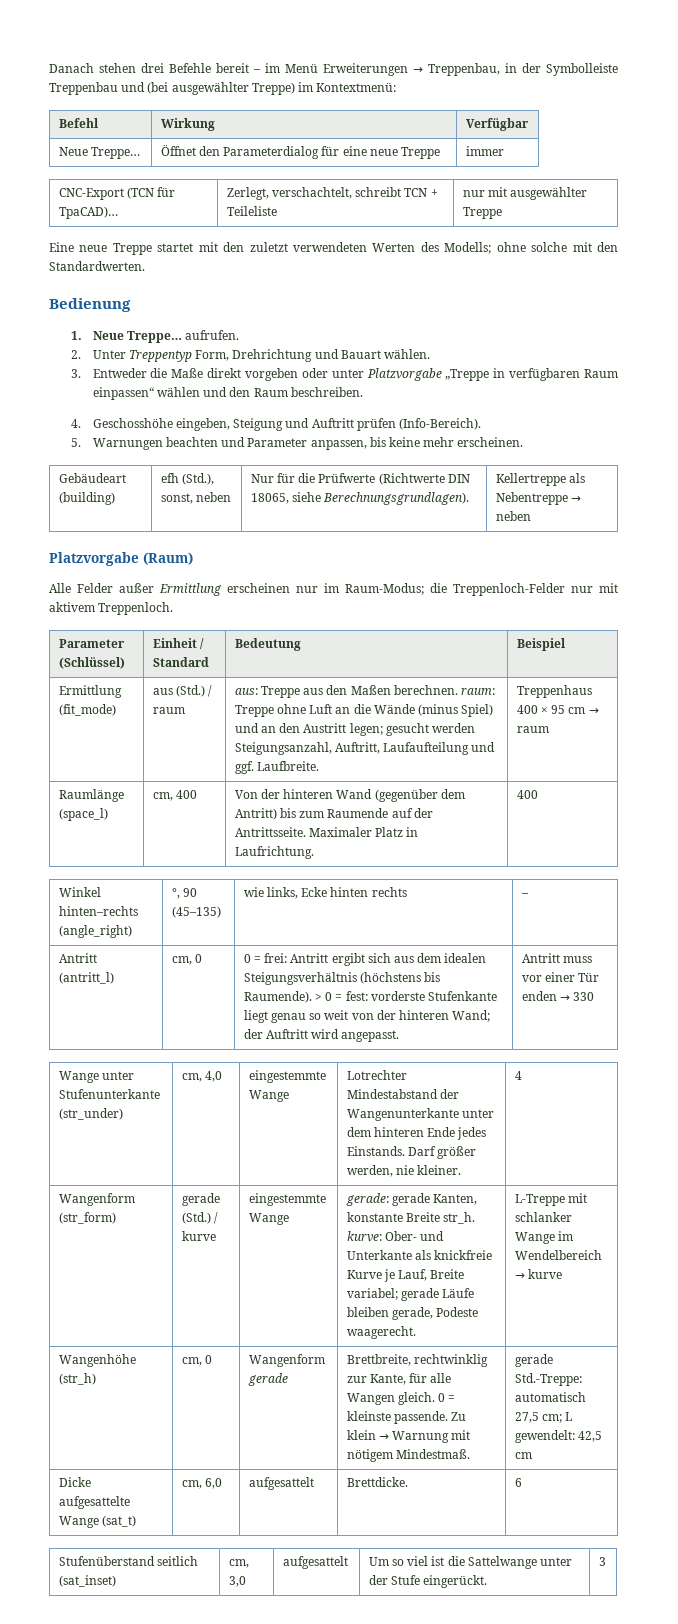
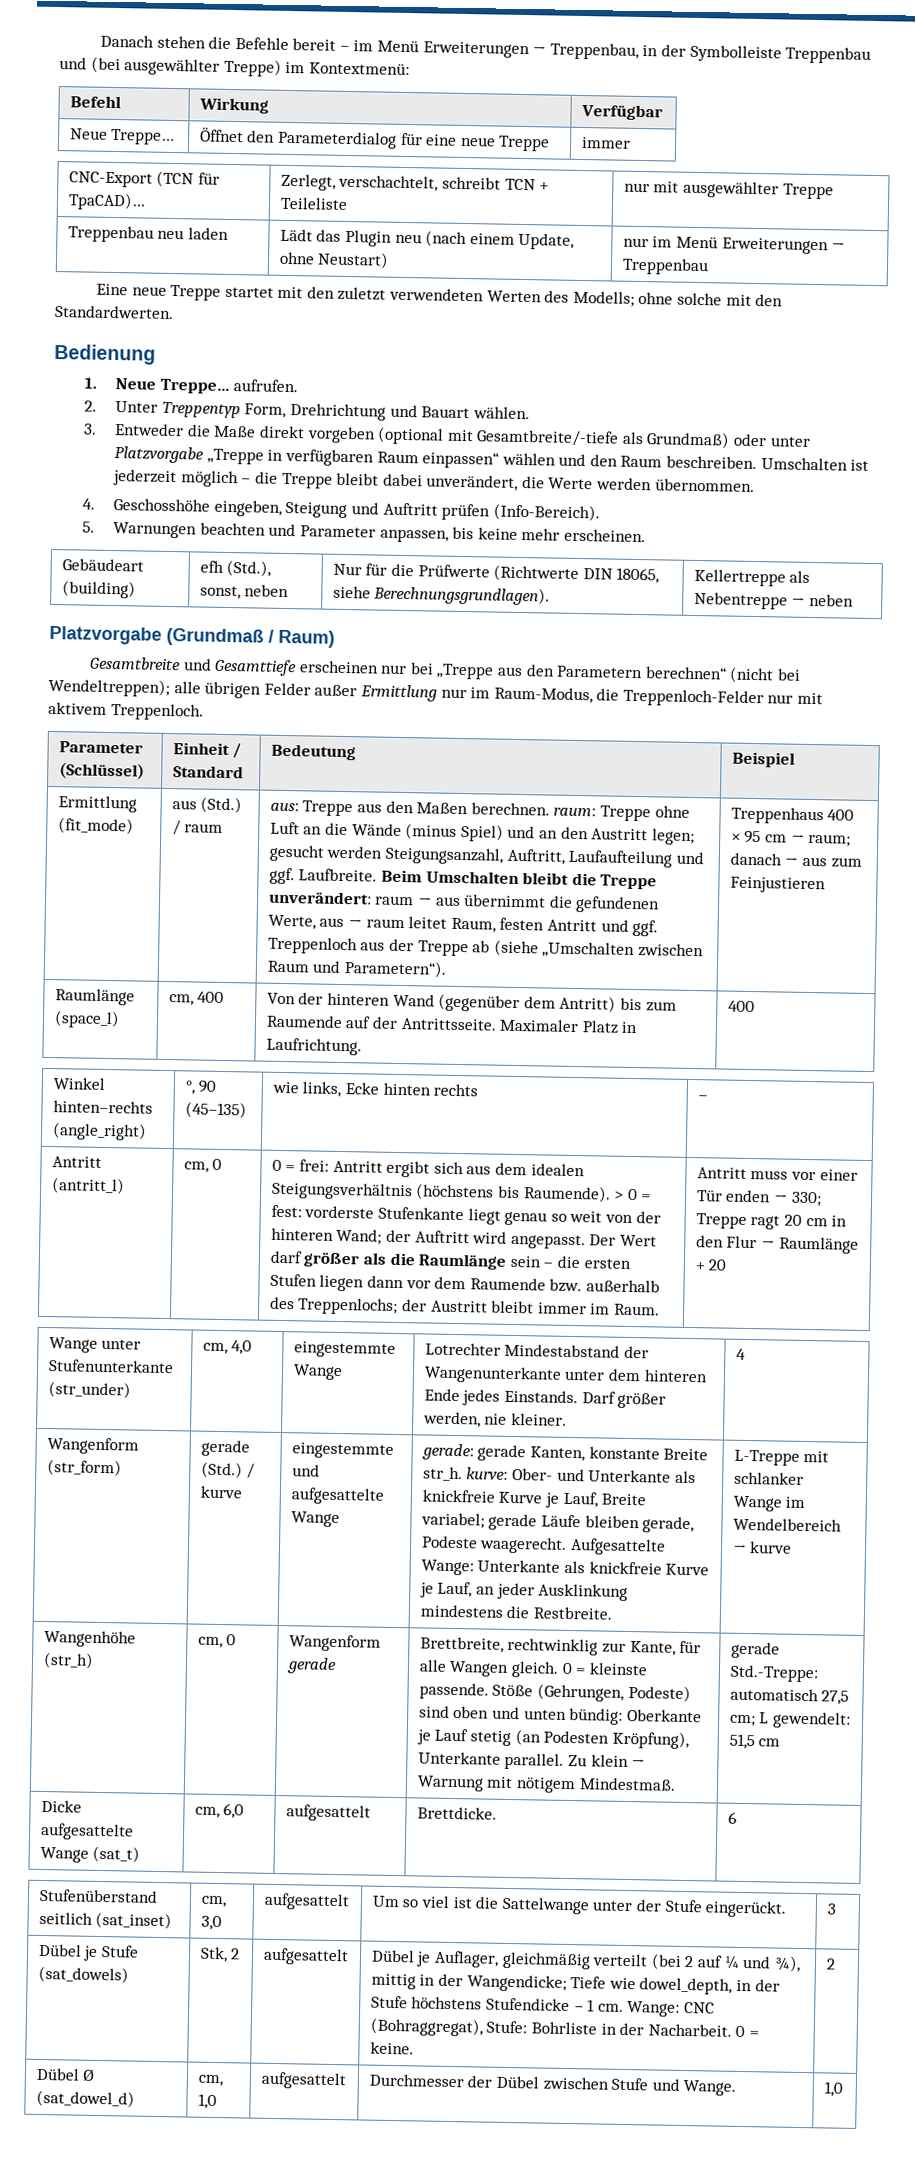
[141,63,164,73] drei -> [208,36,232,49] die
(502, 213) none -> [67,225,229,243] [279,228,575,250] [278,251,390,269] [622,236,846,255] [621,257,709,276] // Treppenbau neu laden | Lädt das Plugin neu (nach einem Update, ohne Neustart) | nur im Menü Erweiterungen → Treppenbau
(298, 374) none -> [377,426,731,449] (optional mit Gesamtbreite/-tiefe als Grundmaß)
(363, 392) none -> [760,457,870,471] [113,469,755,492] Umschalten ist jederzeit möglich – die Treppe bleibt dabei unverändert, die Werte werden übernommen.
[143,552,193,565] [49,583,71,593] (Raum) // Alle -> [166,627,335,648] [88,656,802,684] [48,677,262,699] (Grundmaß / Raum) // Gesamtbreite und Gesamttiefe erscheinen nur bei „Treppe aus den Parametern berechnen“ (nicht bei Wendeltreppen); alle übrigen
[227,583,424,595] erscheinen nur im Raum-Modus; -> [440,686,593,704] nur im Raum-Modus,
(319, 766) none -> [380,869,658,890] [268,890,661,914] [267,914,659,937] [267,936,704,959] [266,960,447,978] Beim Umschalten bleibt die Treppe unverändert: raum → aus übernimmt die gefundenen Werte, aus → raum leitet Raum, festen Antritt und ggf. Treppenloch aus der Treppe ab (siehe „Umschalten zwischen Raum und Parametern“).
[516,726,549,733] raum -> [808,833,852,847] [729,852,862,868] [729,876,826,894] raum; danach → aus zum Feinjustieren
(400, 1036) none -> [589,1234,657,1247] [269,1250,631,1270] [269,1273,660,1293] [269,1296,660,1316] Der Wert darf größer als die Raumlänge sein – die ersten Stufen liegen dann vor dem Raumende bzw. außerhalb des Treppenlochs; der Austritt bleibt immer im Raum.
[573,992,595,1001] 330 -> [790,1191,822,1207] [695,1213,848,1230] [695,1235,859,1254] [694,1259,727,1271] 330; Treppe ragt 20 cm in den Flur → Raumlänge + 20
(326, 1199) none -> [291,1464,320,1477] [290,1487,385,1505] und aufgesattelte
(416, 1332) none -> [569,1537,666,1556] [420,1559,710,1576] [419,1581,629,1601] [419,1604,613,1620] Aufgesattelte Wange: Unterkante als knickfreie Kurve je Lauf, an jeder Ausklinkung mindestens die Restbreite.
(448, 1417) none -> [492,1683,691,1703] [418,1705,702,1725] [416,1728,689,1750] [417,1751,565,1770] Stöße (Gehrungen, Podeste) sind oben und unten bündig: Oberkante je Lauf stetig (an Podesten Kröpfung), Unterkante parallel.
[577,1431,602,1442] 42,5 -> [728,1733,755,1750] 51,5
(606, 1561) none -> [37,1943,139,1961] [37,1965,129,1984] [199,1946,241,1963] [262,1947,349,1966] [370,1949,801,1972] [370,1973,780,1995] [370,1995,715,2017] [369,2017,759,2038] [369,2041,414,2055] [825,1958,836,1970] [35,2067,96,2082] [35,2089,135,2108] [197,2074,223,2087] [197,2093,217,2110] [260,2071,347,2090] [368,2073,737,2096] [823,2081,843,2097] // Dübel je Stufe (sat_dowels) | Stk, 2 | aufgesattelt | Dübel je Auflager, gleichmäßig verteilt (bei 2 auf ¼ und ¾), mittig in der Wangendicke; Tiefe wie dowel_depth, in der Stufe höchstens Stufendicke − 1 cm. Wange: CNC (Bohraggregat), Stufe: Bohrliste in der Nacharbeit. 0 = keine. | 2 // Dübel Ø (sat_dowel_d) | cm, 1,0 | aufgesattelt | Durchmesser der Dübel zwischen Stufe und Wange. | 1,0

